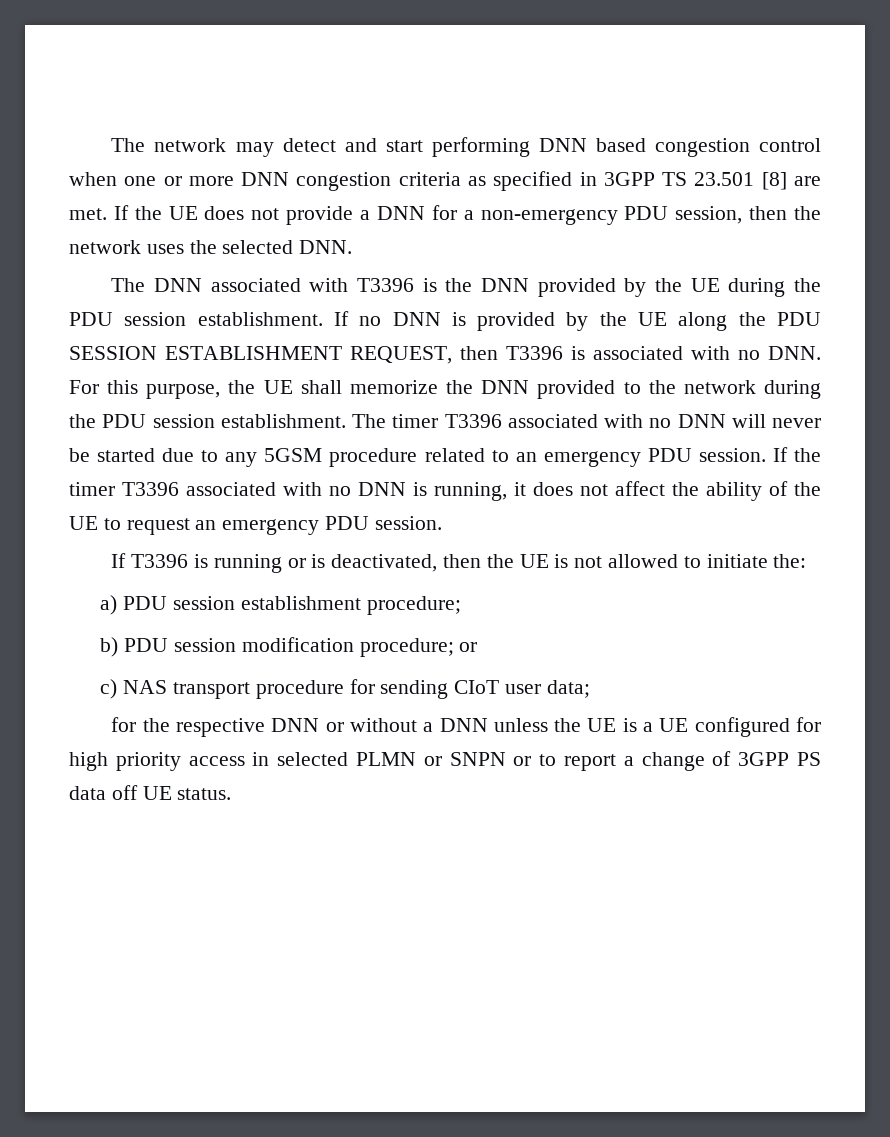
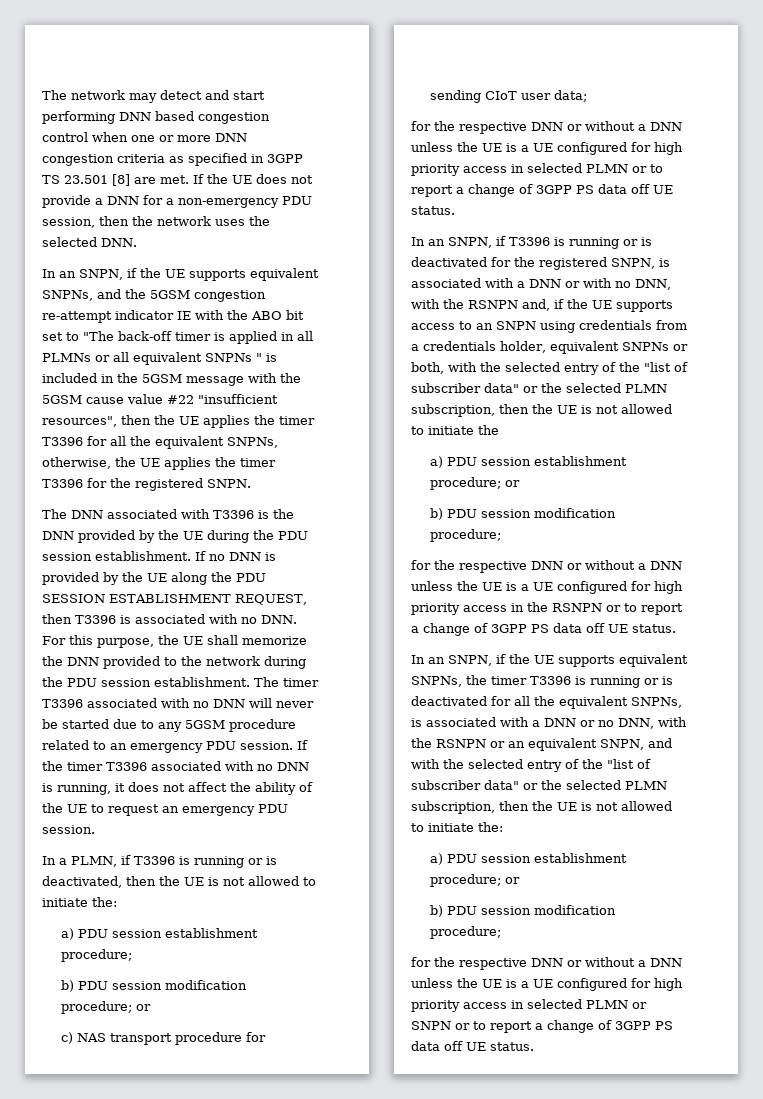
(353, 247) none -> [42,268,319,281] [42,289,266,302] [42,310,304,323] [42,331,313,344] [42,352,277,365] [42,373,301,386] [42,394,278,404] [42,415,315,428] [42,436,278,449] [42,457,276,470] [42,478,251,491] // In an SNPN, if the UE supports equivalent SNPNs, and the 5GSM congestion re-attempt indicator IE with the ABO bit set to "The back-off timer is applied in all PLMNs or all equivalent SNPNs " is included in the 5GSM message with the 5GSM cause value #22 "insufficient resources", then the UE applies the timer T3396 for all the equivalent SNPNs, otherwise, the UE applies the timer T3396 for the registered SNPN.
[111,553,127,568] If -> [42,855,131,867] In a PLMN, if
(590, 689) none -> [411,121,682,134] [411,142,683,155] [411,163,663,176] [411,184,673,197] [411,206,455,215] [411,236,652,249] [411,257,670,270] [411,278,671,290] [411,299,673,312] [411,320,687,333] [411,341,688,354] [411,362,688,375] [411,383,667,393] [411,404,672,417] [411,425,499,435] [430,456,628,468] [430,477,521,490] [430,508,617,520] [430,529,502,542] [411,560,682,573] [411,581,683,594] [411,602,683,615] [411,623,676,636] [411,654,688,667] [411,675,673,688] [411,696,682,709] [411,717,687,729] [411,738,672,751] [411,759,651,772] [411,780,667,790] [411,801,672,814] [411,822,503,832] [430,853,628,865] [430,874,521,887] [430,905,617,917] [430,926,502,939] // for the respective DNN or without a DNN unless the UE is a UE configured for high priority access in selected PLMN or to report a change of 3GPP PS data off UE status. // In an SNPN, if T3396 is running or is deactivated for the registered SNPN, is associated with a DNN or with no DNN, with the RSNPN and, if the UE supports access to an SNPN using credentials from a credentials holder, equivalent SNPNs or both, with the selected entry of the "list of subscriber data" or the selected PLMN subscription, then the UE is not allowed to initiate the // a) PDU session establishment procedure; or // b) PDU session modification procedure; // for the respective DNN or without a DNN unless the UE is a UE configured for high priority access in the RSNPN or to report a change of 3GPP PS data off UE status. // In an SNPN, if the UE supports equivalent SNPNs, the timer T3396 is running or is deactivated for all the equivalent SNPNs, is associated with a DNN or no DNN, with the RSNPN or an equivalent SNPN, and with the selected entry of the "list of subscriber data" or the selected PLMN subscription, then the UE is not allowed to initiate the: // a) PDU session establishment procedure; or // b) PDU session modification procedure;

